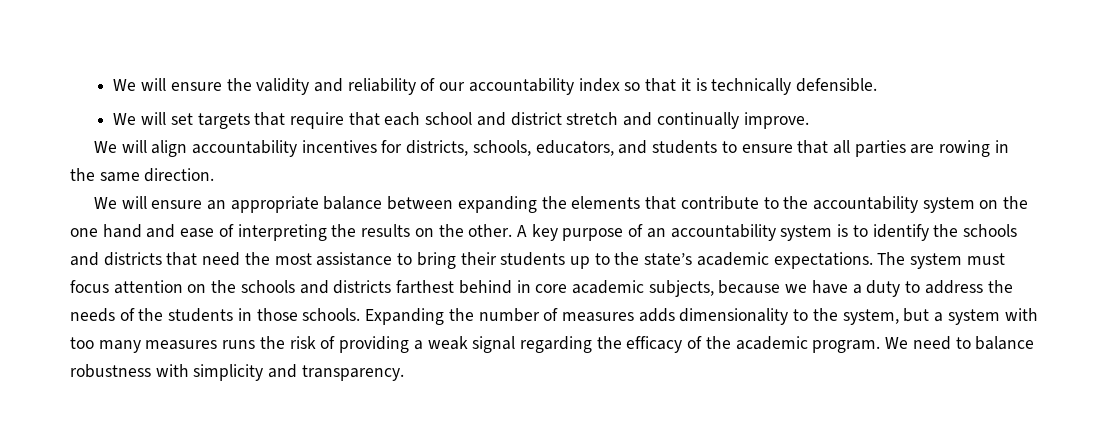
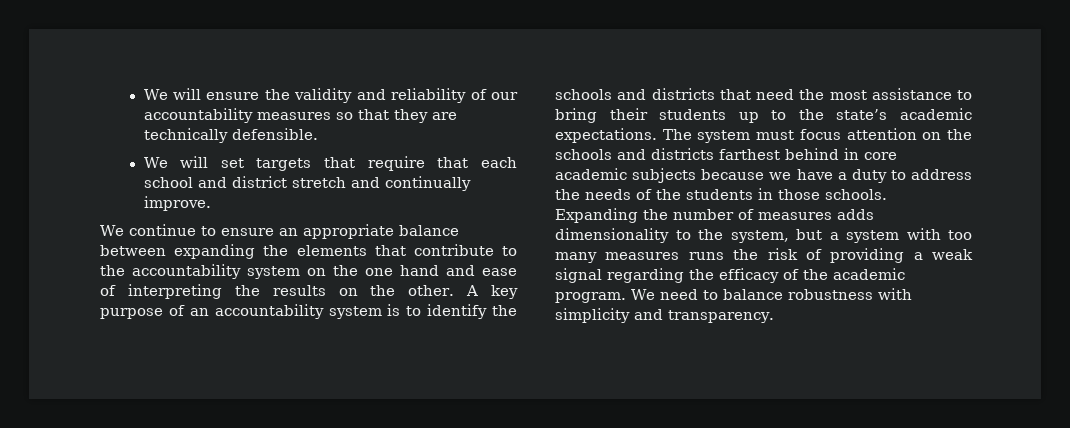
[578,78,620,92] index -> [256,112,331,120] measures
[680,78,707,91] it is -> [393,109,457,123] they are
[121,140,1009,157] [70,168,215,182] [93,196,147,209] will align accountability incentives for districts, schools, educators, and students to ensure that all parties are rowing in the same direction. // We will -> [128,224,216,236] continue to
[648,280,714,297] subjects, -> [632,168,697,183] subjects

